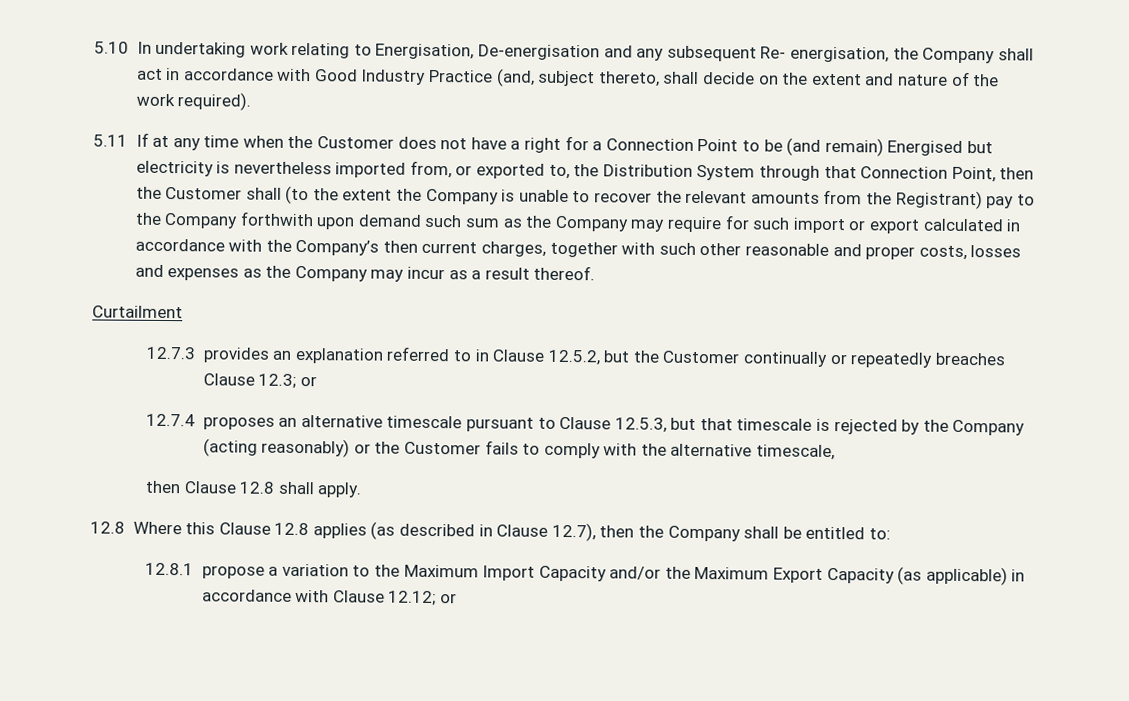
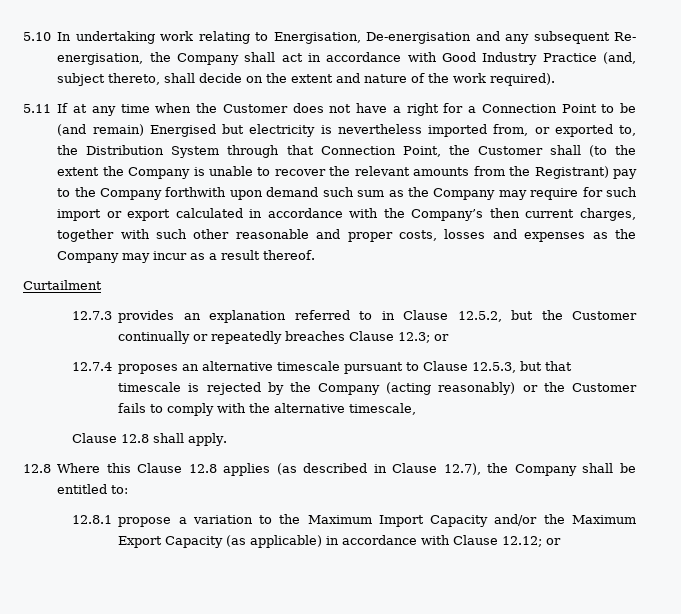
[999,167,1035,180] then -> (441, 151) none
[145,480,182,494] then -> (417, 409) none
[599,525,635,538] then -> (481, 469) none

